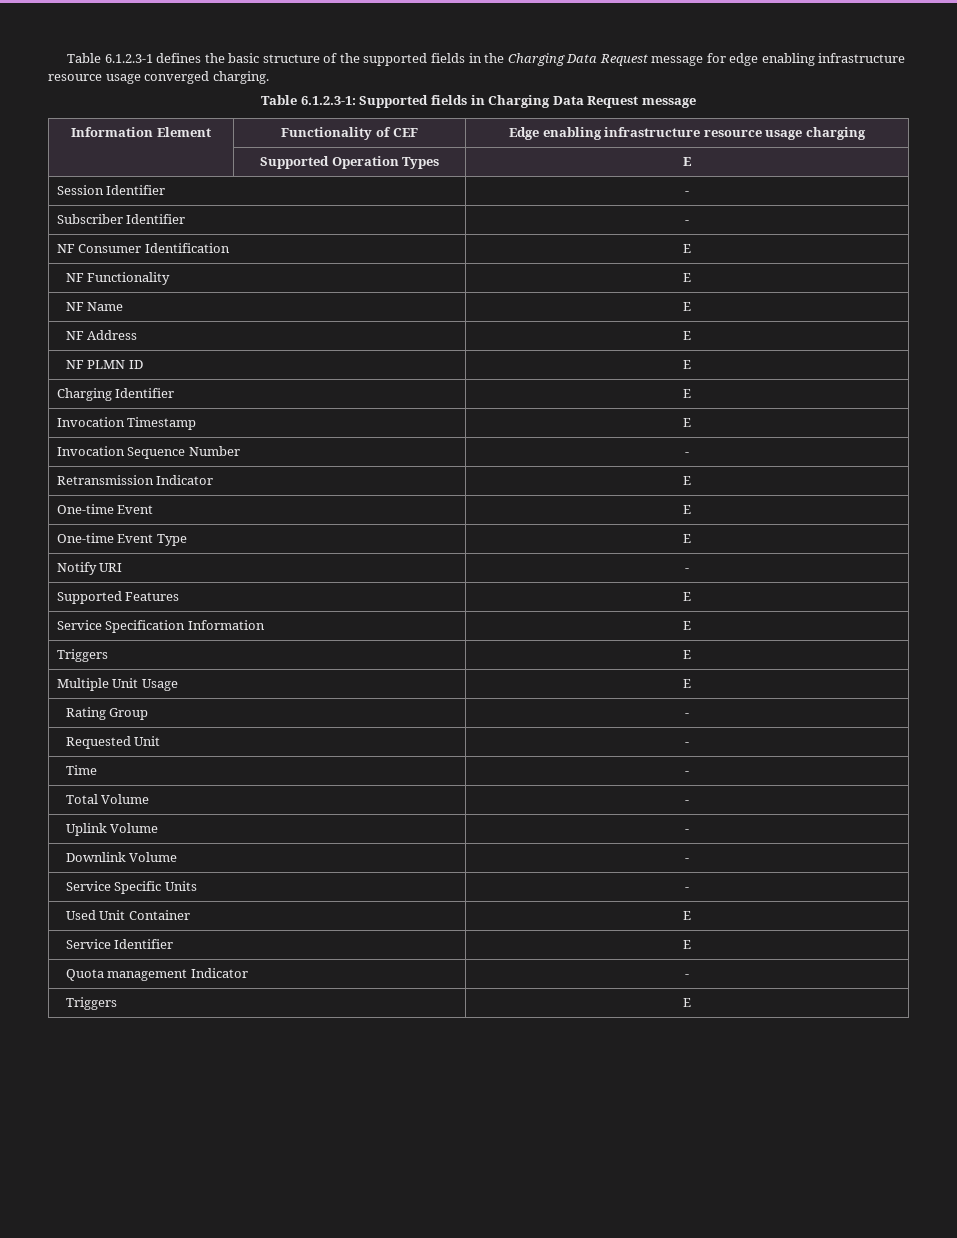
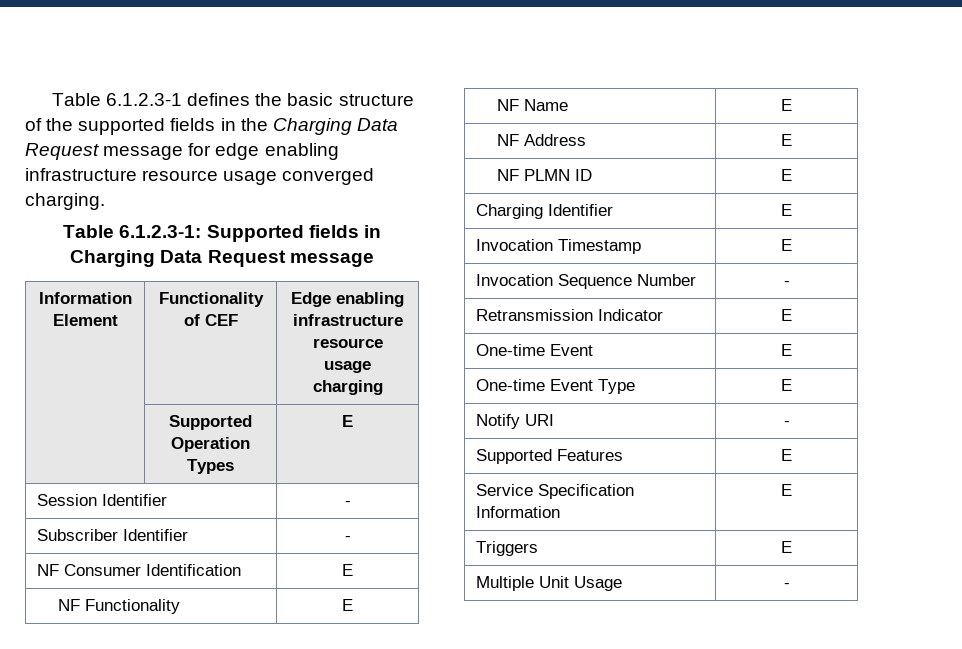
[683,679,691,688] [65,707,149,720] [685,713,689,717] [65,736,161,749] [685,742,689,746] [65,765,97,775] [685,771,689,775] [65,794,150,804] [685,800,689,804] [65,823,159,836] [685,829,689,833] [65,852,178,862] [685,858,689,862] [65,881,197,894] [685,887,689,891] [65,910,190,920] [683,911,691,920] [65,939,174,949] [683,940,691,949] [65,968,248,981] [685,974,689,978] [65,997,117,1010] [683,998,691,1007] E // Rating Group | - // Requested Unit | - // Time | - // Total Volume | - // Uplink Volume | - // Downlink Volume | - // Service Specific Units | - // Used Unit Container | E // Service Identifier | E // Quota management Indicator | - // Triggers | E -> [783,583,790,588] -

